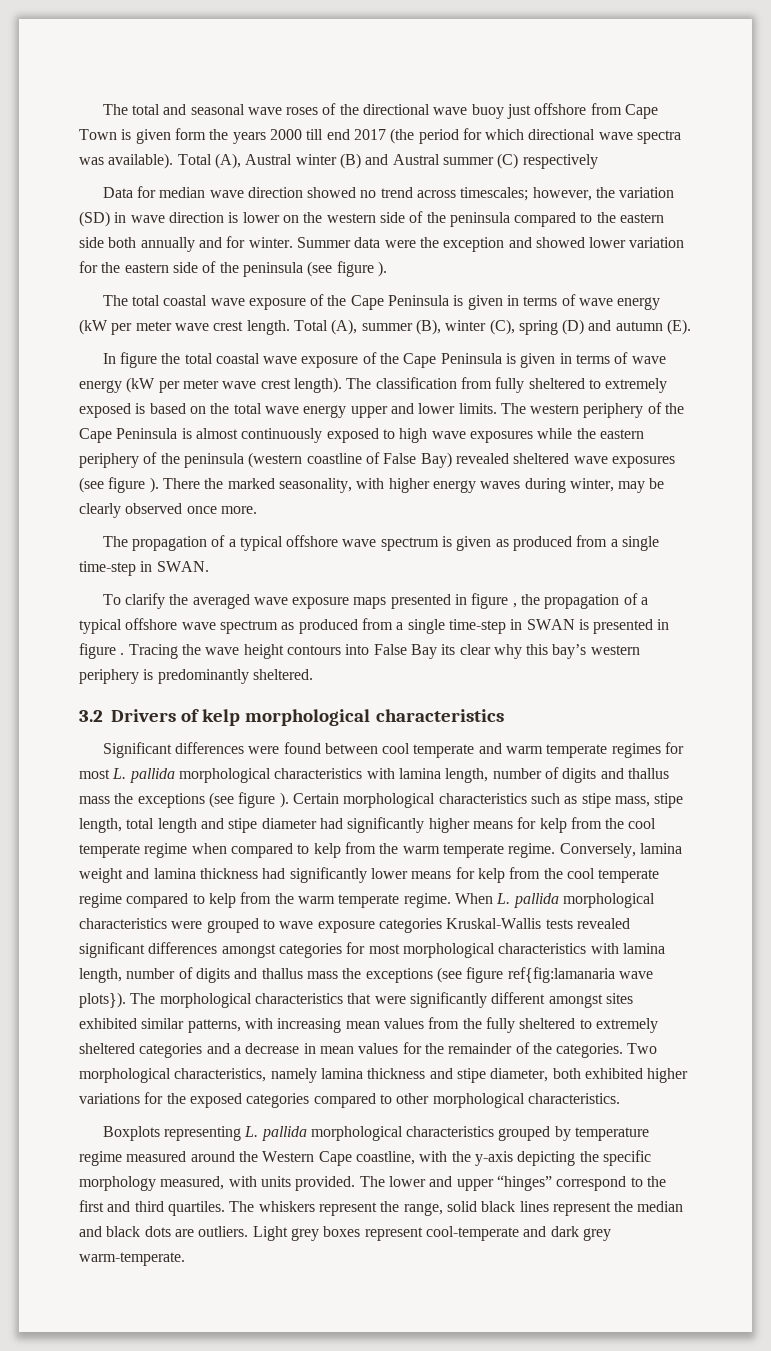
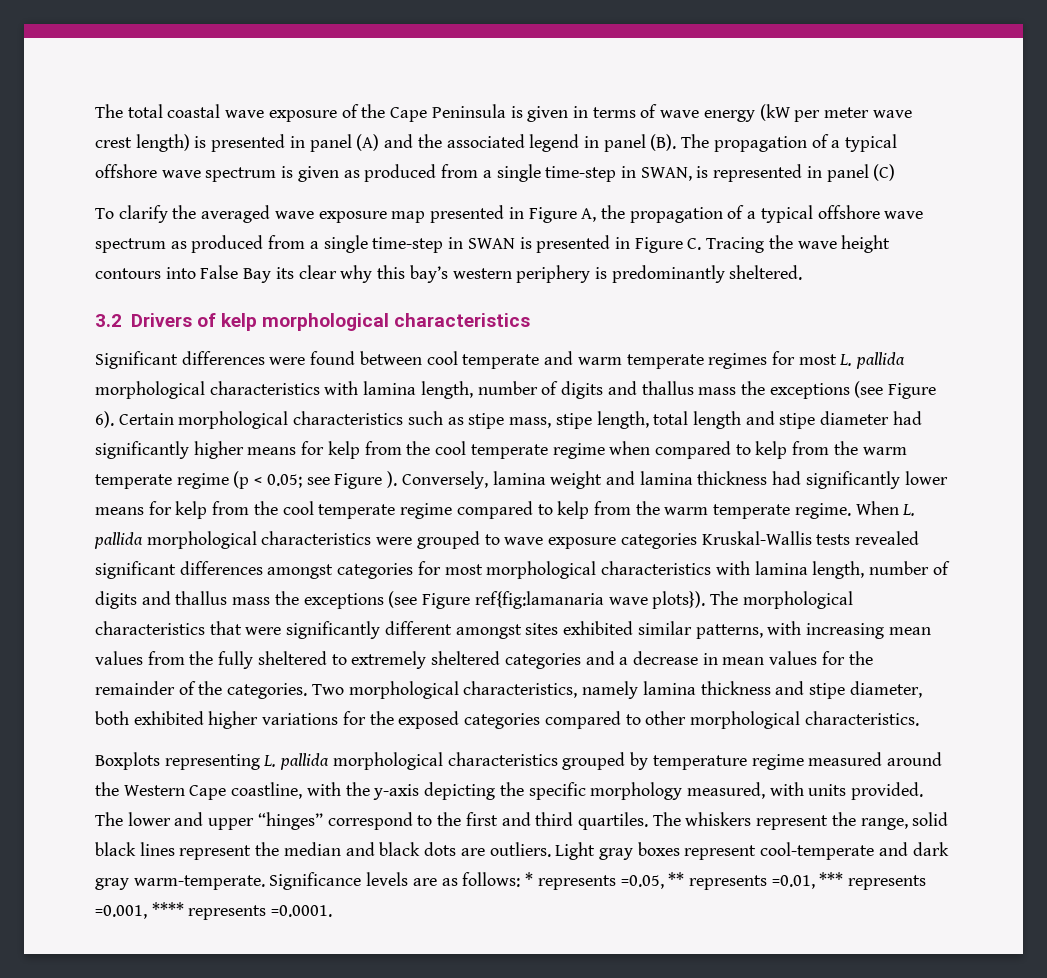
[102,103,659,119] [79,128,682,144] [79,153,598,169] [102,186,675,201] [79,211,665,227] [79,236,685,252] [79,261,387,277] [102,295,160,306] The total and seasonal wave roses of the directional wave buoy just offshore from Cape Town is given form the years 2000 till end 2017 (the period for which directional wave spectra was available). Total (A), Austral winter (B) and Austral summer (C) respectively // Data for median wave direction showed no trend across timescales; however, the variation (SD) in wave direction is lower on the western side of the peninsula compared to the eastern side both annually and for winter. Summer data were the exception and showed lower variation for the eastern side of the peninsula (see figure ). // The total -> [95,104,163,118] The total
[246,319,692,335] [102,352,666,368] [79,377,668,393] [79,402,685,418] [79,428,644,443] [79,452,675,468] [79,477,665,493] [79,503,257,518] length. Total (A), summer (B), winter (C), spring (D) and autumn (E). // In figure the total coastal wave exposure of the Cape Peninsula is given in terms of wave energy (kW per meter wave crest length). The classification from fully sheltered to extremely exposed is based on the total wave energy upper and lower limits. The western periphery of the Cape Peninsula is almost continuously exposed to high wave exposures while the eastern periphery of the peninsula (western coastline of False Bay) revealed sheltered wave exposures (see figure ). There the marked seasonality, with higher energy waves during winter, may be clearly observed once more. // -> [135,134,677,152] length) is presented in panel (A) and the associated legend in panel (B).
[156,561,209,572] SWAN. -> [640,164,896,182] SWAN, is represented in panel (C)
[353,593,517,609] maps presented in figure , -> [391,205,597,223] map presented in Figure A,
[79,643,125,659] figure . -> [634,237,702,253] Figure C.
[238,792,289,808] figure ). -> [888,383,937,399] [95,411,114,428] Figure 6).
[508,843,556,858] regime. -> [176,471,398,489] regime (p < 0.05; see Figure ).
[466,967,504,983] figure -> [422,593,471,609] Figure
[290,1228,319,1241] grey -> [598,848,633,860] gray
[582,1228,611,1241] [79,1252,185,1266] grey warm-temperate. -> [95,872,927,890] [95,902,333,920] gray warm-temperate. Significance levels are as follows: * represents =0.05, ** represents =0.01, *** represents =0.001, **** represents =0.0001.

